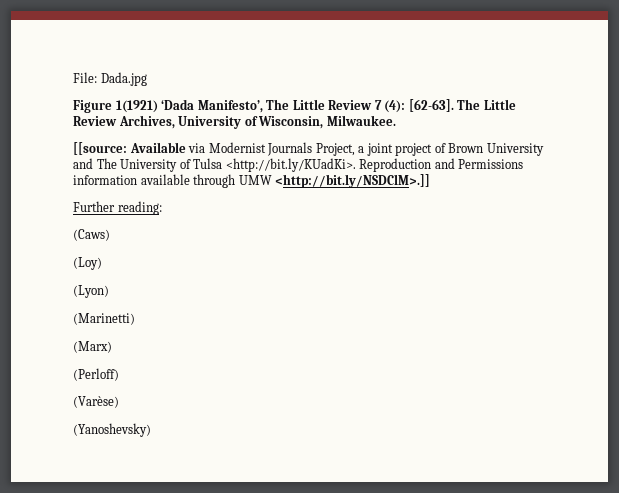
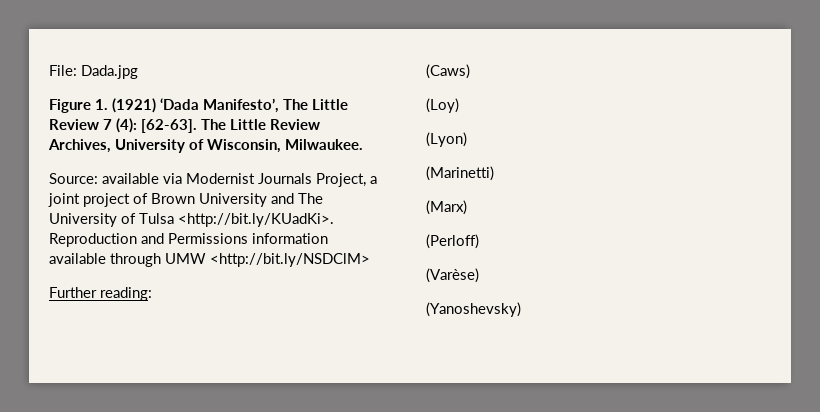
[115,100,158,113] 1(1921) -> [95,98,156,113] 1. (1921)
[73,142,186,155] [[source: Available -> [49,173,159,184] Source: available
[275,174,431,188] <http://bit.ly/NSDClM>.]] -> [210,253,370,267] <http://bit.ly/NSDClM>

